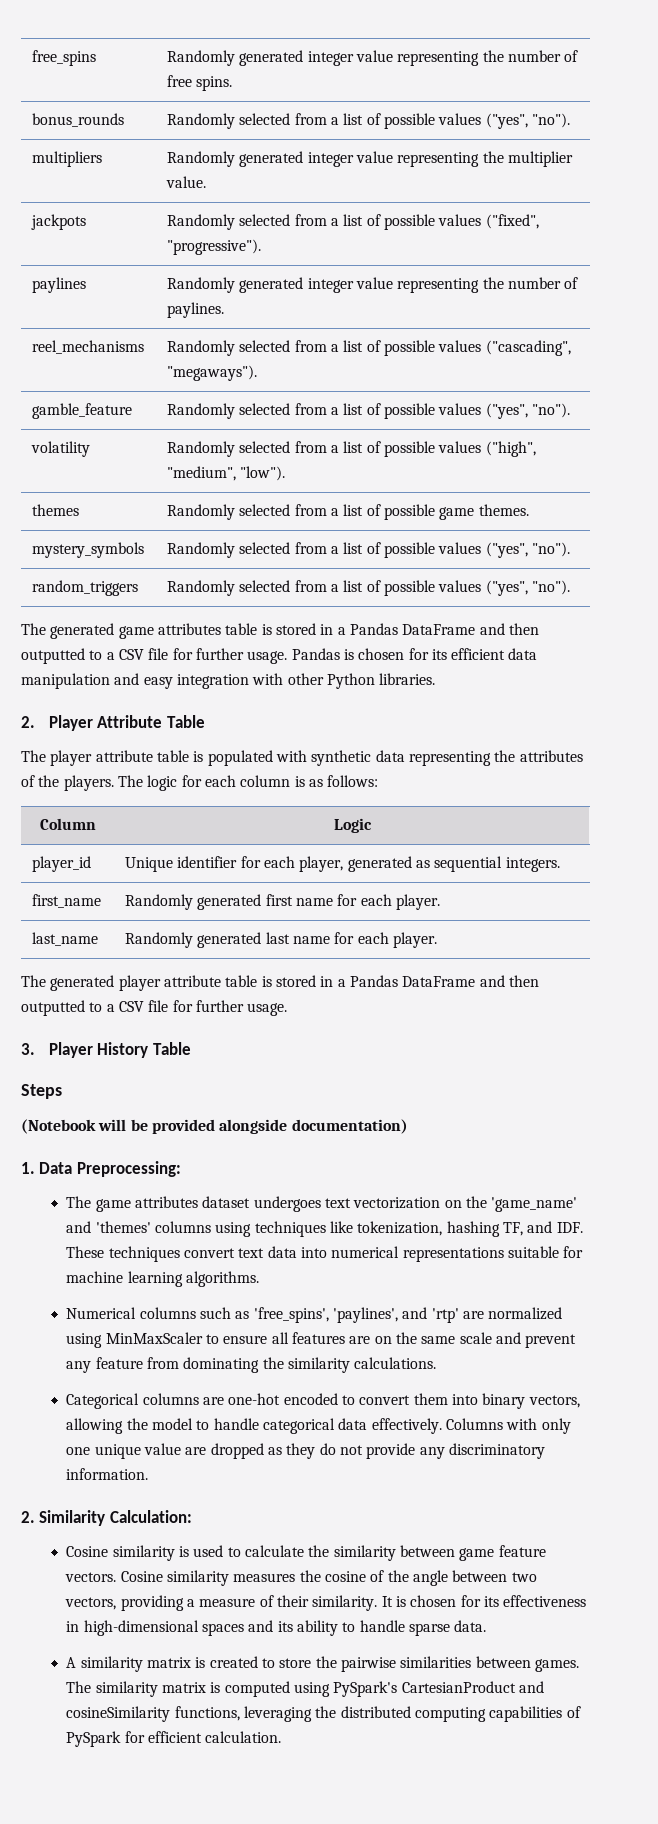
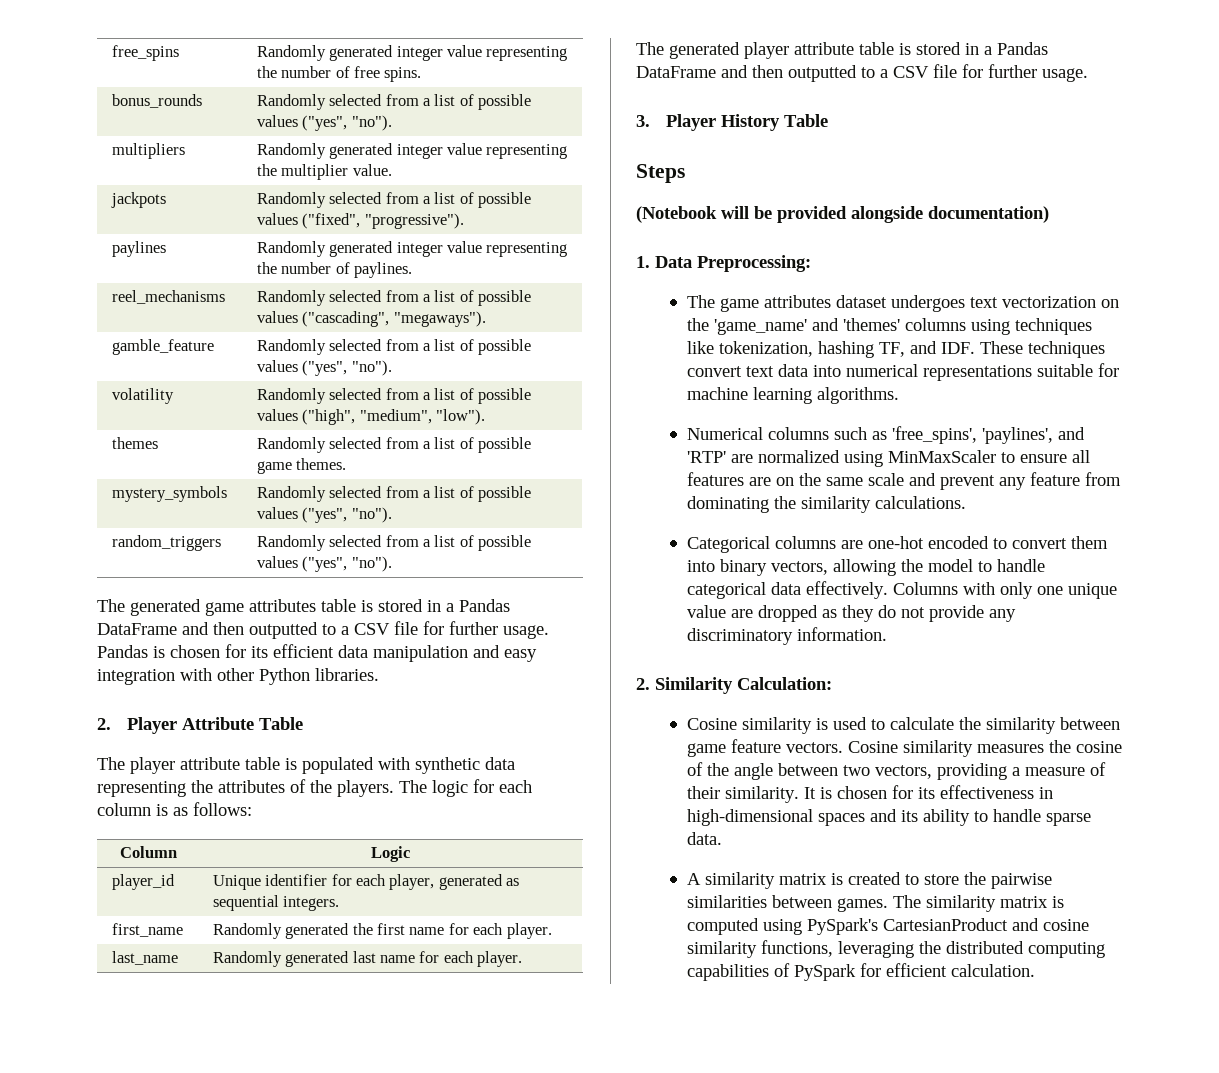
(262, 902) none -> [352,923,373,935] the
[431,1308,459,1323] 'rtp' -> [686,451,726,463] 'RTP'
[66,1706,171,1722] cosineSimilarity -> [1042,919,1089,931] [686,941,757,958] cosine similarity

